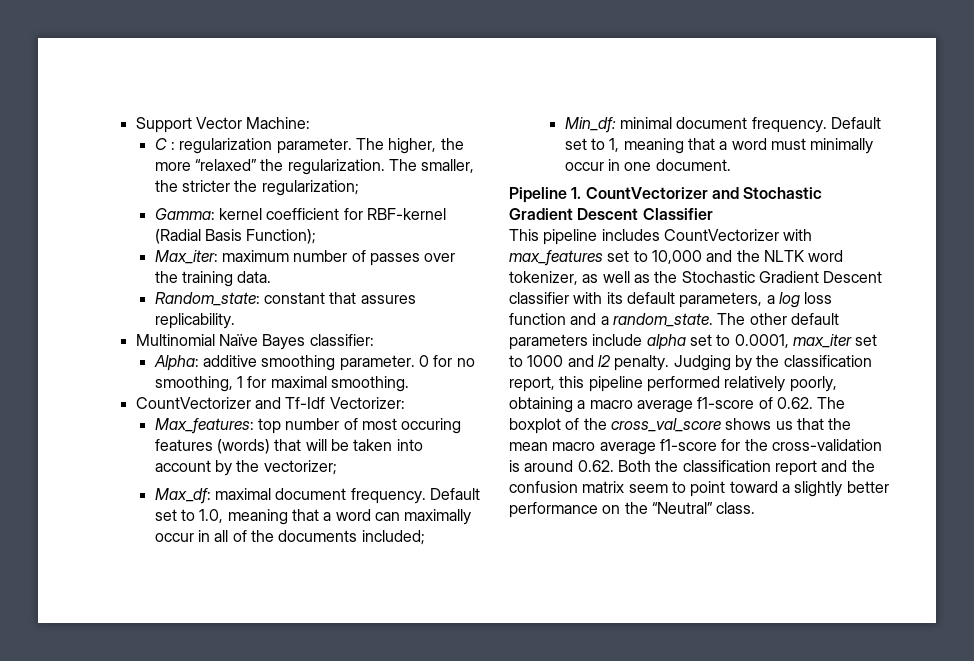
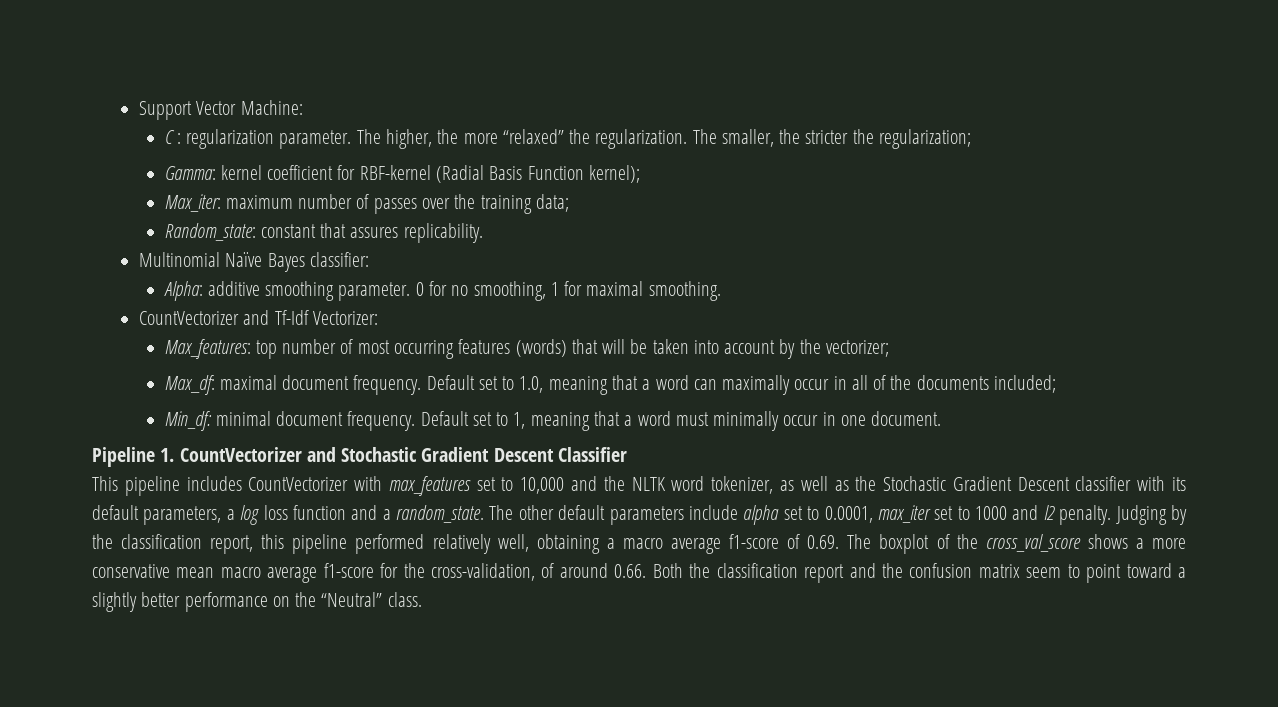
[246,229,317,244] Function); -> [527,165,640,183] Function kernel);
[237,271,272,283] data. -> [535,194,569,212] data;
[401,418,462,434] occuring -> [393,340,454,359] occurring
[789,376,837,392] poorly, -> [497,534,529,552] well,
[776,397,813,409] 0.62. -> [807,535,840,549] 0.69.
[775,418,852,430] us that the -> [1135,538,1187,549] [92,564,170,578] a more conservative
[771,439,882,451] [509,460,614,472] cross-validation is around 0.62. -> [431,563,647,581] cross-validation, of around 0.66.

